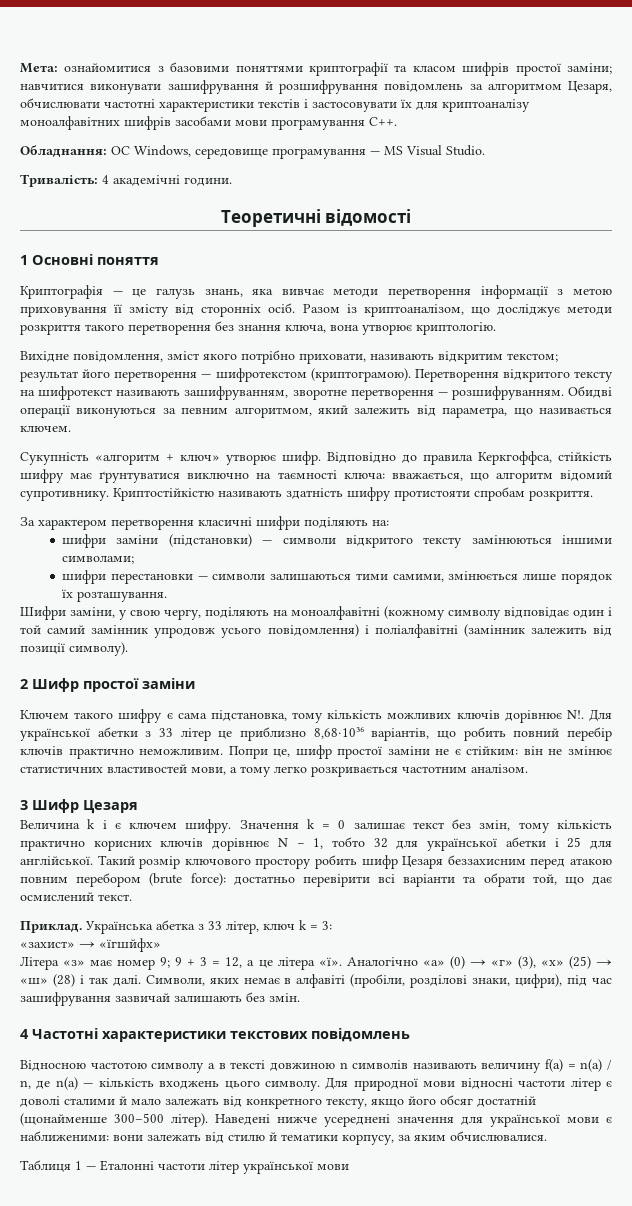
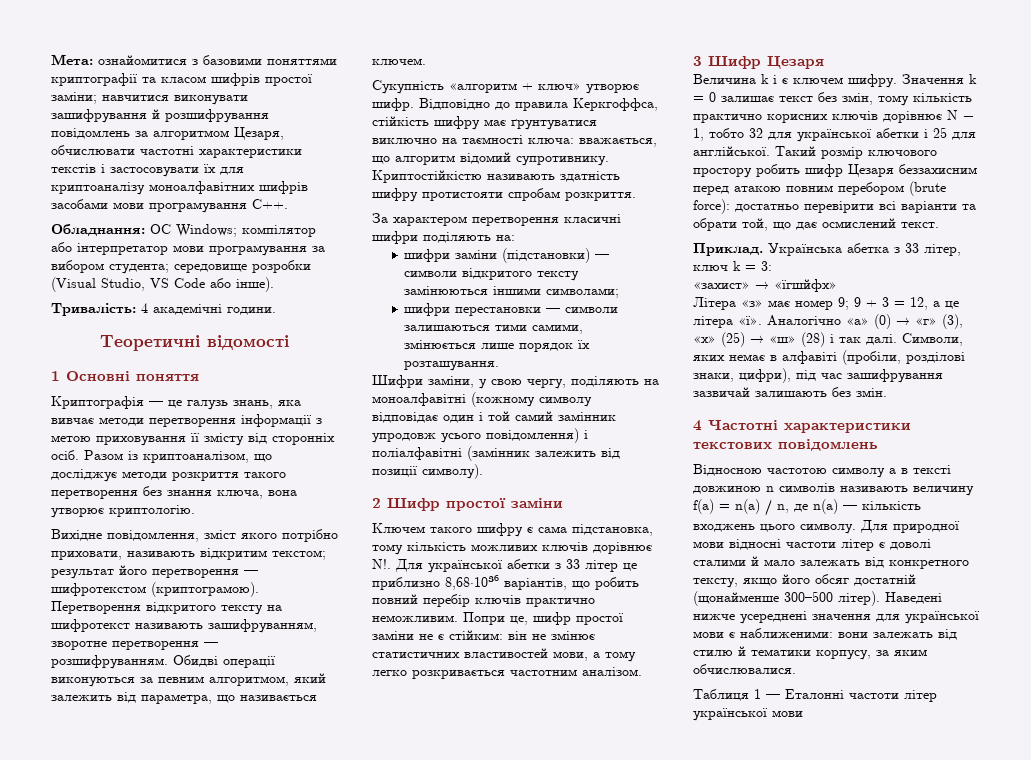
[134,145,485,159] Windows, середовище програмування — MS Visual Studio. -> [176,224,316,237] [51,242,325,256] [51,260,311,274] [51,277,274,292] Windows; компілятор або інтерпретатор мови програмування за вибором студента; середовище розробки (Visual Studio, VS Code або інше).

